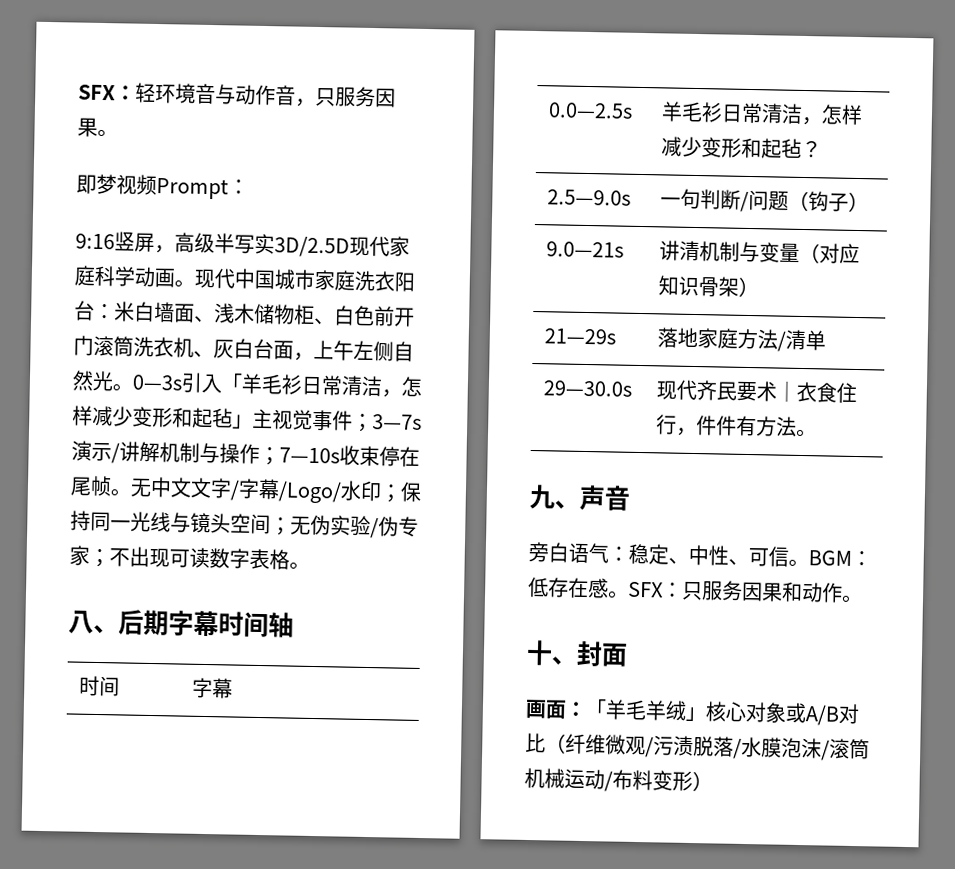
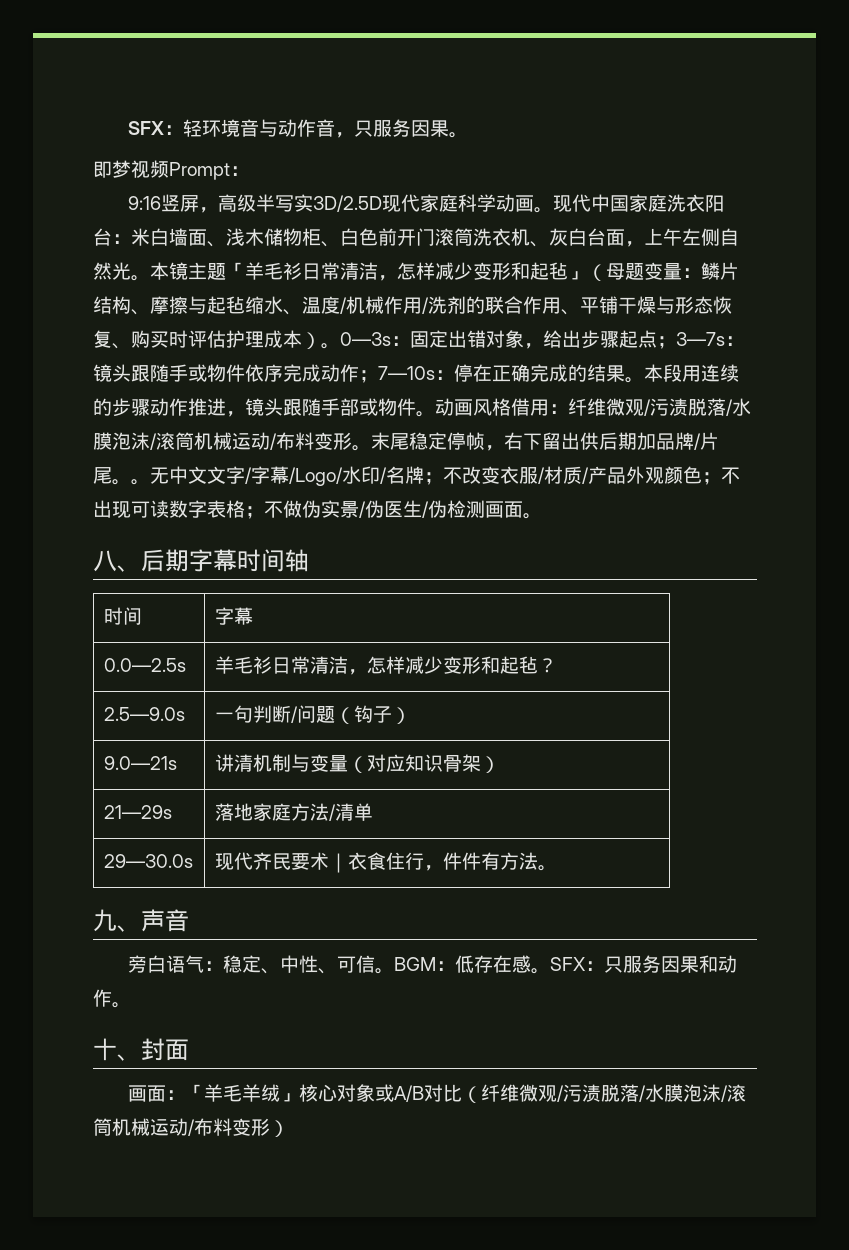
[274,269,316,290] 城市 -> (629, 203) none
[132,372,223,394] 0—3s引入 -> [150,262,226,280] 本镜主题
[252,408,422,433] [71,440,420,467] [70,475,112,497] 主视觉事件；3—7s演示/讲解机制与操作；7—10s收束停在尾帧 -> [587,262,739,281] [93,296,732,315] [93,330,744,349] [93,364,739,383] [93,398,751,417] [93,432,719,451] [93,467,131,485] （母题变量：鳞片结构、摩擦与起毡缩水、温度/机械作用/洗剂的联合作用、平铺干燥与形态恢复、购买时评估护理成本）。0—3s：固定出错对象，给出步骤起点；3—7s：镜头跟随手或物件依序完成动作；7—10s：停在正确完成的结果。本段用连续的步骤动作推进，镜头跟随手部或物件。动画风格借用：纤维微观/污渍脱落/水膜泡沫/滚筒机械运动/布料变形。末尾稳定停帧，右下留出供后期加品牌/片尾。
[380,481,422,503] [70,510,419,539] [69,545,90,566] ；保持同一光线与镜头空间；无伪实验/伪专家 -> [380,466,702,485] /名牌；不改变衣服/材质/产品外观颜色
(290, 559) none -> [245,500,523,519] ；不做伪实景/伪医生/伪检测画面

